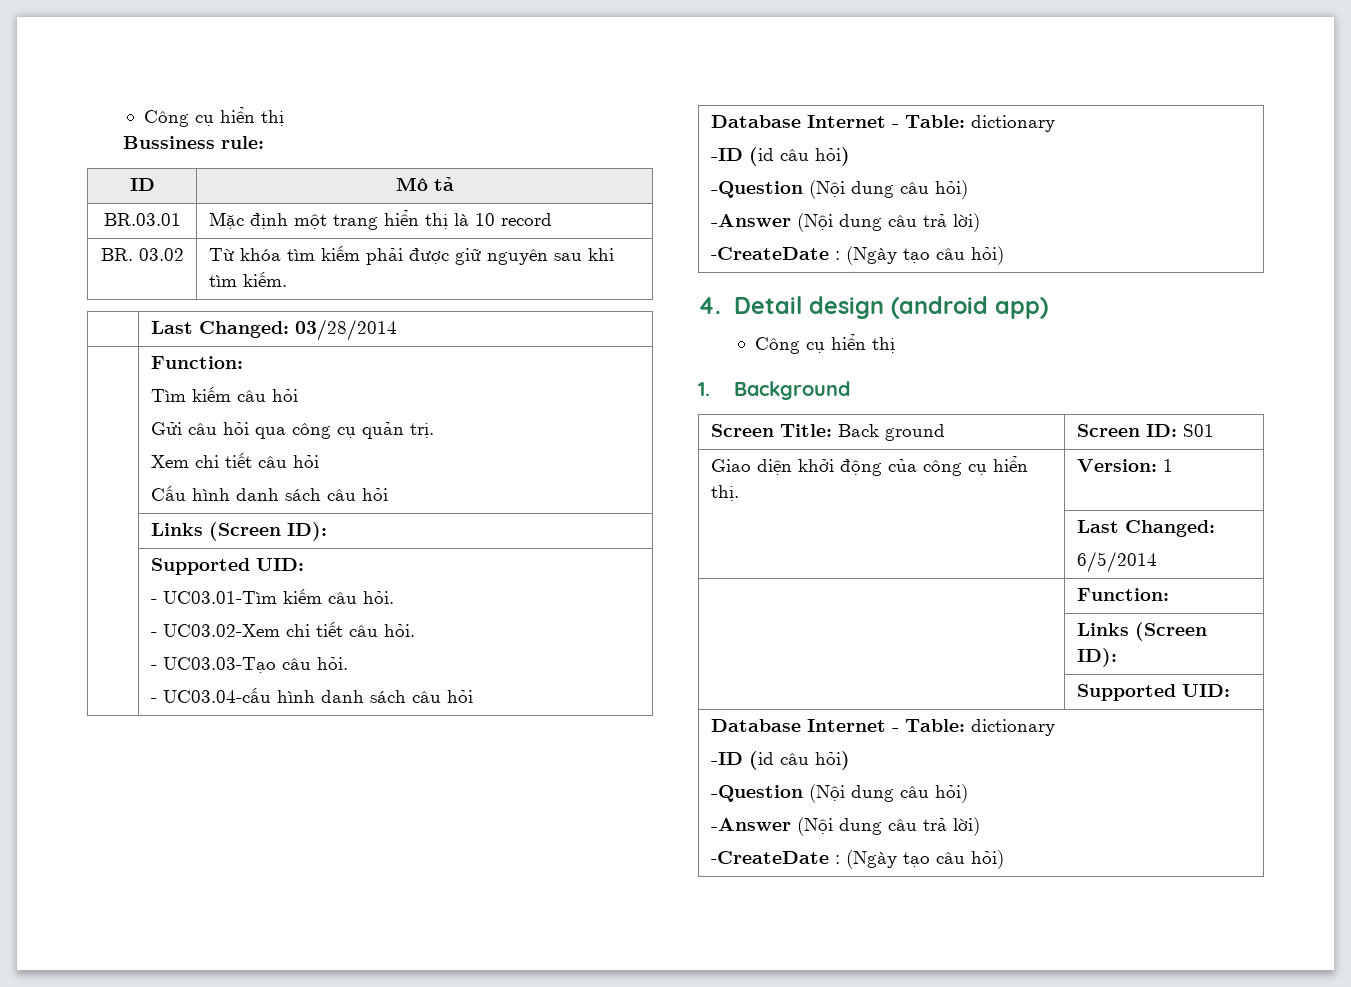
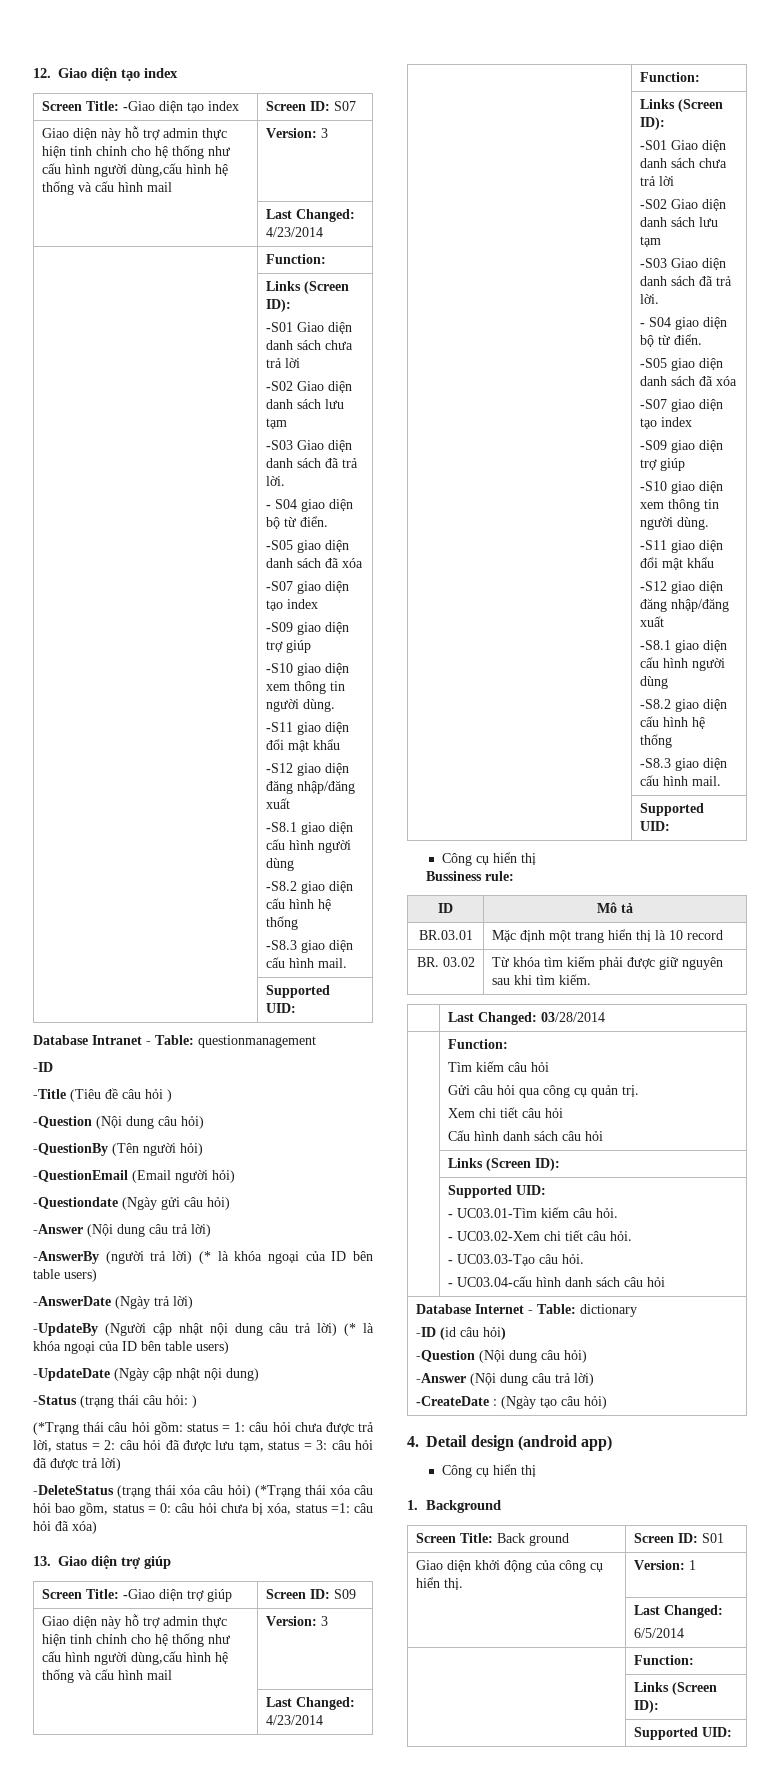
(144, 118) none -> [33,67,178,81] [42,101,240,113] [266,101,357,111] [42,126,228,141] [42,145,231,159] [42,163,229,177] [42,181,173,195] [266,128,329,138] [266,209,356,222] [266,227,324,237] [266,254,327,264] [266,281,350,294] [266,299,292,312] [266,322,353,334] [266,340,354,350] [266,358,301,368] [266,381,353,393] [266,399,345,409] [266,418,288,429] [266,440,353,452] [266,458,359,468] [266,476,286,486] [266,499,354,512] [266,516,329,529] [266,540,350,553] [266,558,364,568] [266,581,350,594] [266,599,319,611] [266,622,350,635] [266,640,312,653] [266,663,350,676] [266,681,346,694] [266,699,336,712] [266,722,350,735] [266,739,341,752] [266,763,350,776] [266,780,356,794] [266,798,291,809] [266,822,354,835] [266,839,352,853] [266,858,295,871] [266,881,354,894] [266,898,332,911] [266,916,299,930] [266,940,354,953] [266,957,348,968] [266,985,331,998] [266,1003,297,1013] [33,1035,316,1048] [33,1062,53,1072] [33,1088,172,1102] [33,1116,204,1129] [33,1143,203,1156] [33,1170,235,1183] [33,1197,230,1210] [33,1224,211,1237] [33,1251,373,1264] [33,1269,97,1282] [33,1296,193,1309] [33,1323,374,1336] [33,1341,229,1354] [33,1368,259,1381] [33,1395,197,1408] [33,1421,375,1435] [33,1440,373,1452] [33,1458,121,1471] [33,1485,373,1498] [33,1502,373,1516] [33,1521,97,1534] [33,1555,171,1569] [42,1589,233,1602] [266,1589,357,1599] [42,1614,228,1629] [42,1633,231,1647] [42,1651,229,1665] [42,1669,173,1683] [266,1616,329,1626] [266,1697,356,1710] [266,1715,324,1725] [640,72,701,82] [640,99,724,112] [640,117,666,130] [640,140,727,152] [640,158,728,168] [640,176,675,186] [640,199,727,211] [640,217,719,227] [640,236,662,247] [640,258,727,270] [640,276,733,286] [640,294,660,304] [640,317,728,330] [640,334,703,347] [640,358,724,371] [640,376,738,386] [640,399,724,412] [640,417,693,429] [640,440,724,453] [640,458,686,471] [640,481,724,494] [640,499,720,512] [640,517,710,530] [640,540,724,553] [640,557,715,570] [640,581,724,594] [640,598,730,612] [640,616,665,627] [640,640,728,653] [640,657,726,671] [640,676,669,689] [640,699,728,712] [640,716,706,729] [640,734,673,748] [640,758,728,771] [640,775,722,786] [640,803,705,816] [640,821,671,831] 12. Giao diện tạo index // Screen Title: -Giao diện tạo index | Screen ID: S07 // Giao diện này hỗ trợ admin thực hiện tinh chỉnh cho hệ thống như cấu hình người dùng,cấu hình hệ thống và cấu hình mail | Version: 3 // | Last Changed: 4/23/2014 // | Function: // | Links (Screen ID): // -S01 Giao diện danh sách chưa trả lời // -S02 Giao diện danh sách lưu tạm // -S03 Giao diện danh sách đã trả lời. // - S04 giao diện bộ từ điển. // -S05 giao diện danh sách đã xóa // -S07 giao diện tạo index // -S09 giao diện trợ giúp // -S10 giao diện xem thông tin người dùng. // -S11 giao diện đổi mật khẩu // -S12 giao diện đăng nhập/đăng xuất // -S8.1 giao diện cấu hình người dùng // -S8.2 giao diện cấu hình hệ thống // -S8.3 giao diện cấu hình mail. // | Supported UID: // Database Intranet - Table: questionmanagement // -ID // -Title (Tiêu đề câu hỏi ) // -Question (Nội dung câu hỏi) // -QuestionBy (Tên người hỏi) // -QuestionEmail (Email người hỏi) // -Questiondate (Ngày gửi câu hỏi) // -Answer (Nội dung câu trả lời) // -AnswerBy (người trả lời) (* là khóa ngoại của ID bên table users) // -AnswerDate (Ngày trả lời) // -UpdateBy (Người cập nhật nội dung câu trả lời) (* là khóa ngoại của ID bên table users) // -UpdateDate (Ngày cập nhật nội dung) // -Status (trạng thái câu hỏi: ) // (*Trạng thái câu hỏi gồm: status = 1: câu hỏi chưa được trả lời, status = 2: câu hỏi đã được lưu tạm, status = 3: câu hỏi đã được trả lời) // -DeleteStatus (trạng thái xóa câu hỏi) (*Trạng thái xóa câu hỏi bao gồm, status = 0: câu hỏi chưa bị xóa, status =1: câu hỏi đã xóa) // 13. Giao diện trợ giúp // Screen Title: -Giao diện trợ giúp | Screen ID: S09 // Giao diện này hỗ trợ admin thực hiện tinh chỉnh cho hệ thống như cấu hình người dùng,cấu hình hệ thống và cấu hình mail | Version: 3 // | Last Changed: 4/23/2014 // | Function: // | Links (Screen ID): // -S01 Giao diện danh sách chưa trả lời // -S02 Giao diện danh sách lưu tạm // -S03 Giao diện danh sách đã trả lời. // - S04 giao diện bộ từ điển. // -S05 giao diện danh sách đã xóa // -S07 giao diện tạo index // -S09 giao diện trợ giúp // -S10 giao diện xem thông tin người dùng. // -S11 giao diện đổi mật khẩu // -S12 giao diện đăng nhập/đăng xuất // -S8.1 giao diện cấu hình người dùng // -S8.2 giao diện cấu hình hệ thống // -S8.3 giao diện cấu hình mail. // | Supported UID: //
[710,719,1055,736] [710,751,850,770] [710,784,968,803] [710,817,980,836] [710,850,1004,869] // Database Internet - Table: dictionary // -ID (id câu hỏi) // -Question (Nội dung câu hỏi) // -Answer (Nội dung câu trả lời) // -CreateDate : (Ngày tạo câu hỏi) -> (733, 1732) none

